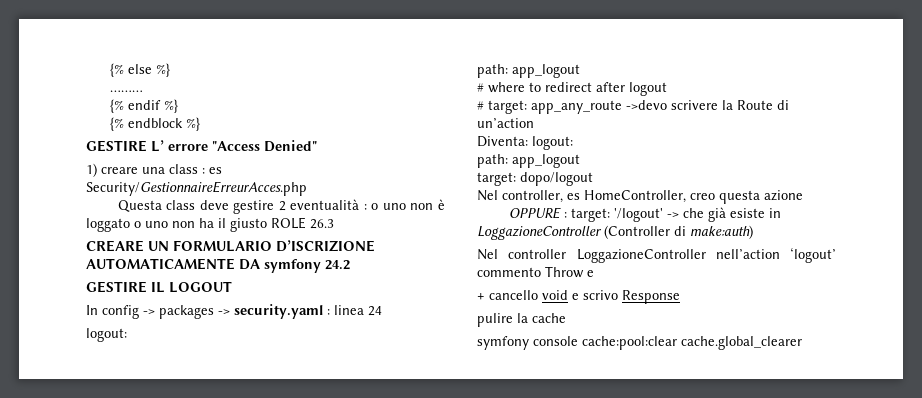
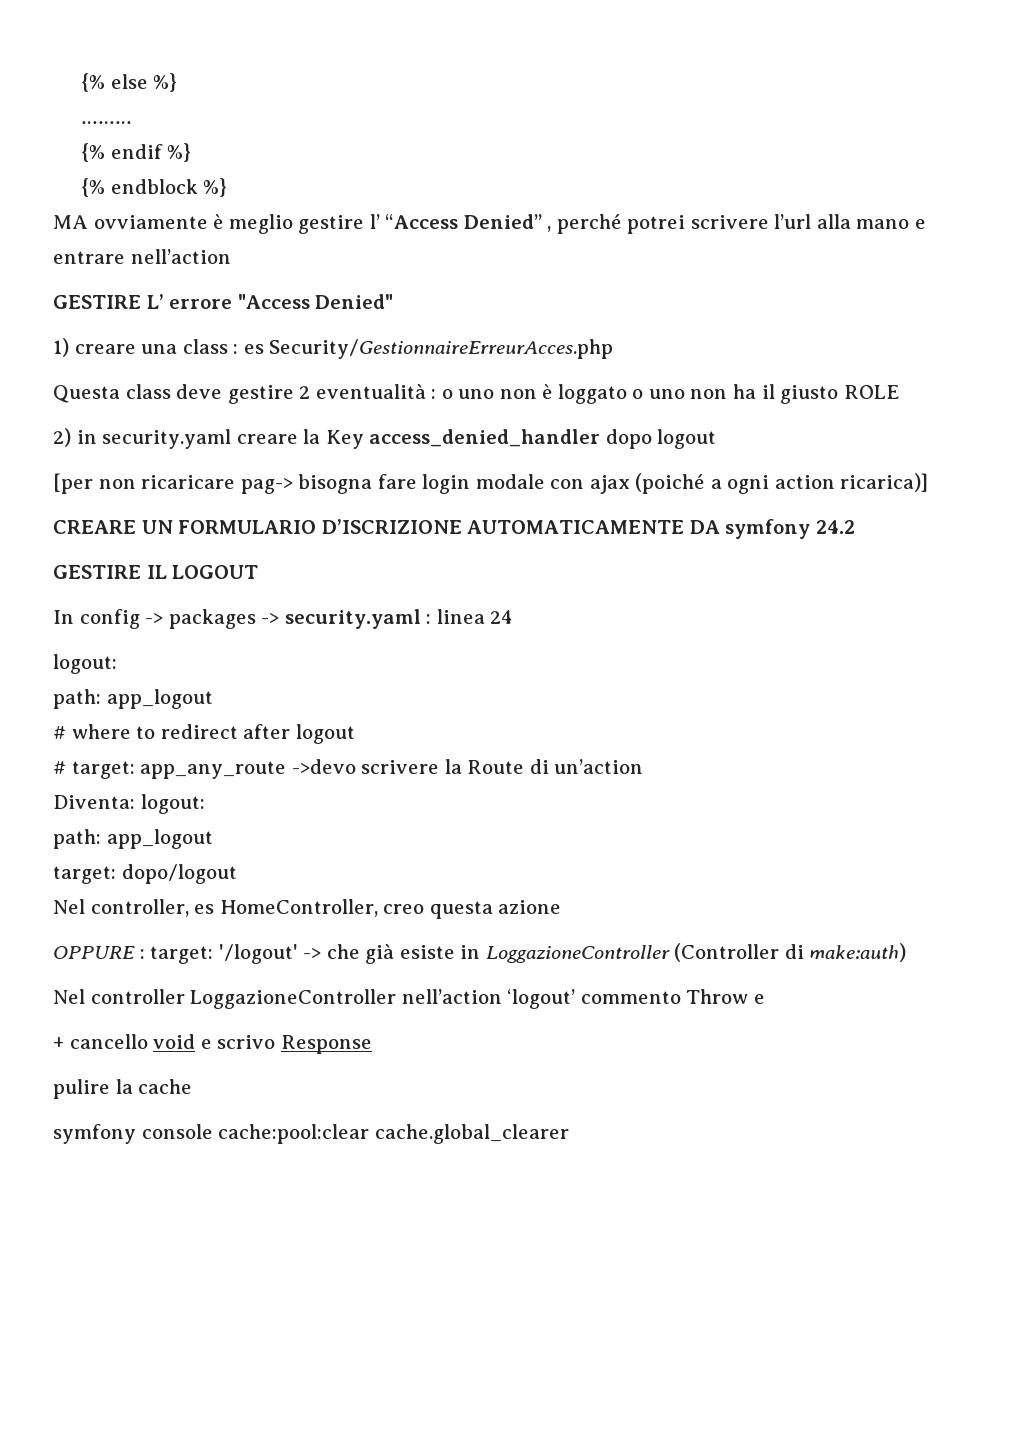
(200, 124) none -> [53,214,927,234] [53,249,231,264] // MA ovviamente è meglio gestire l’ “Access Denied” , perché potrei scrivere l’url alla mano e entrare nell’action
[310,219,334,229] 26.3 -> [53,428,717,449] [53,473,929,494] // 2) in security.yaml creare la Key access_denied_handler dopo logout // [per non ricaricare pag-> bisogna fare login modale con ajax (poiché a ogni action ricarica)]

